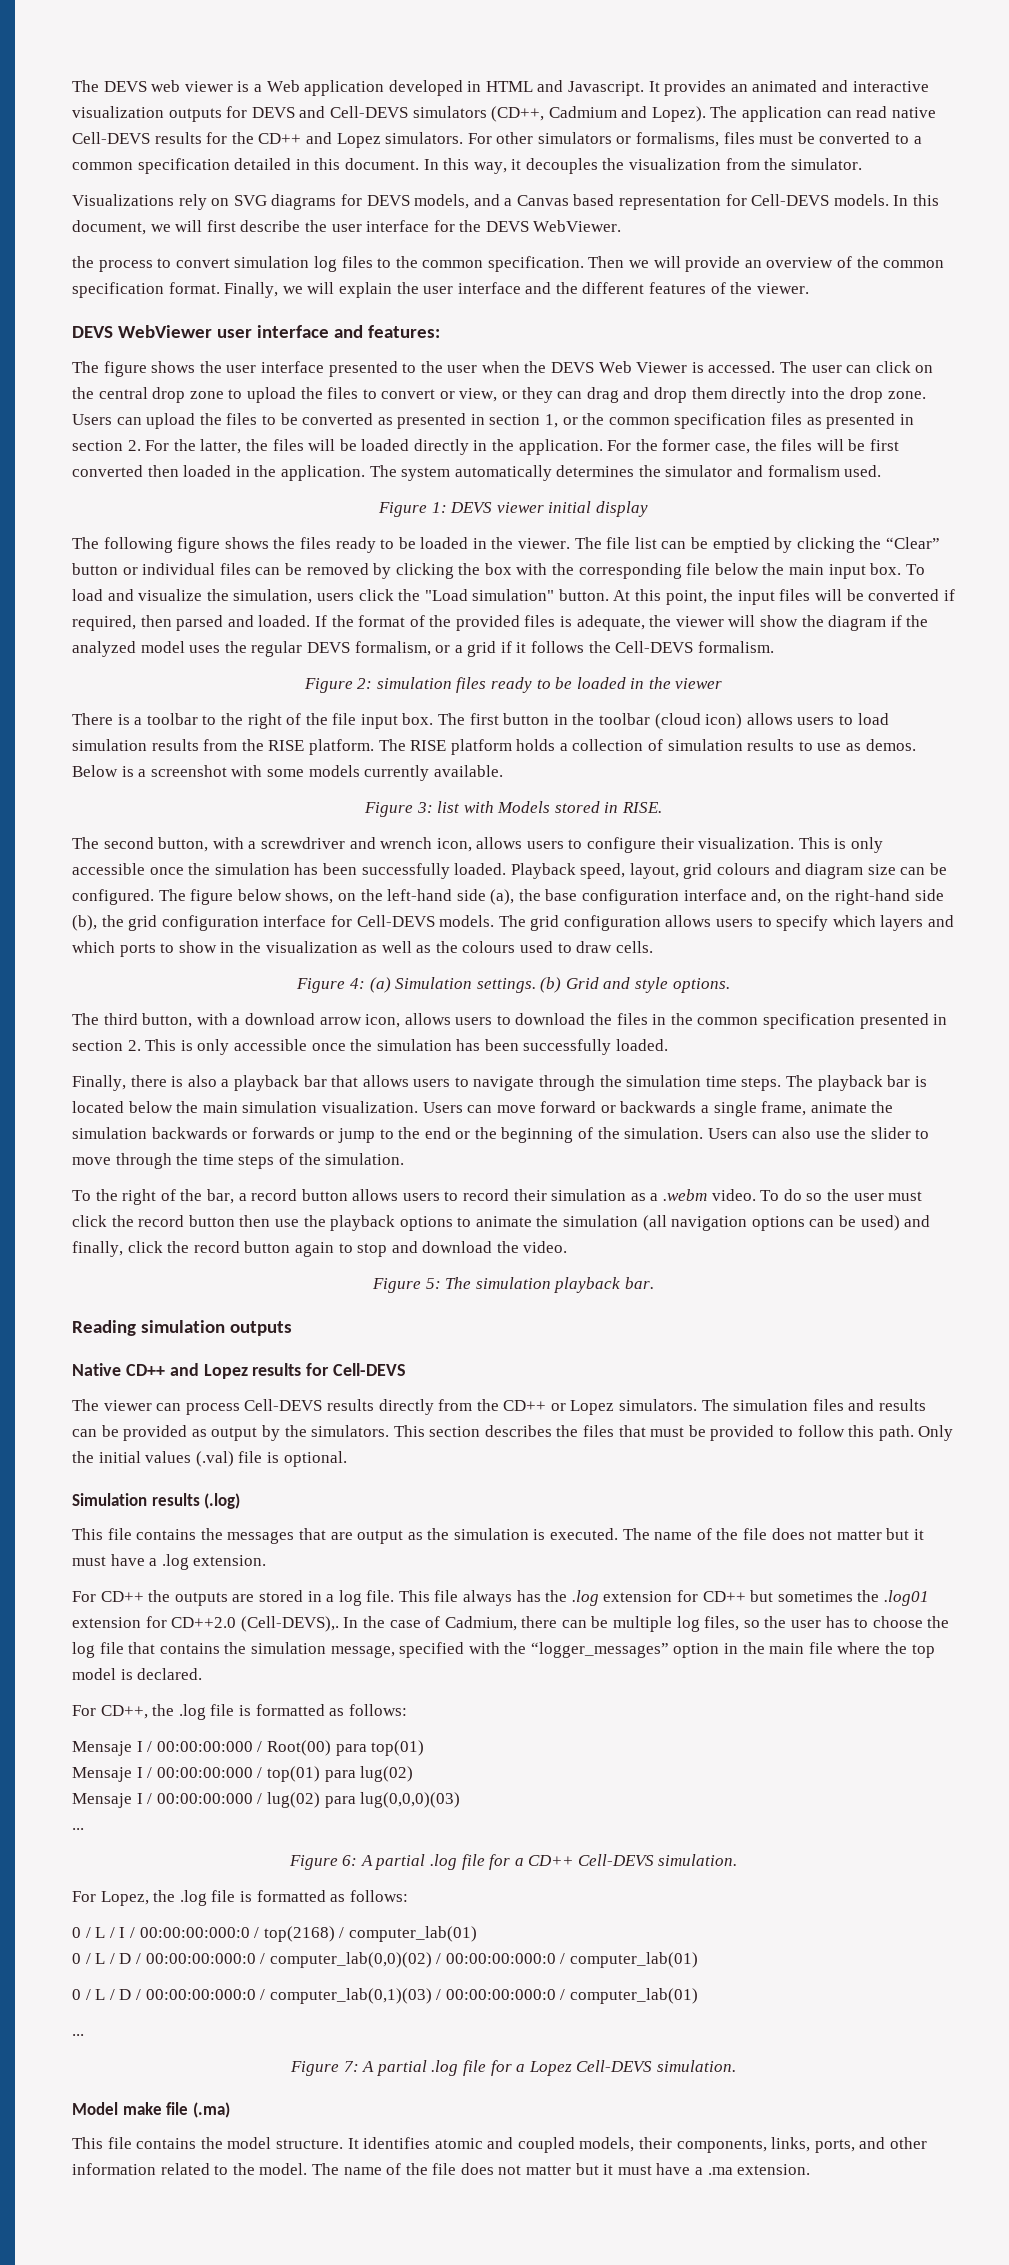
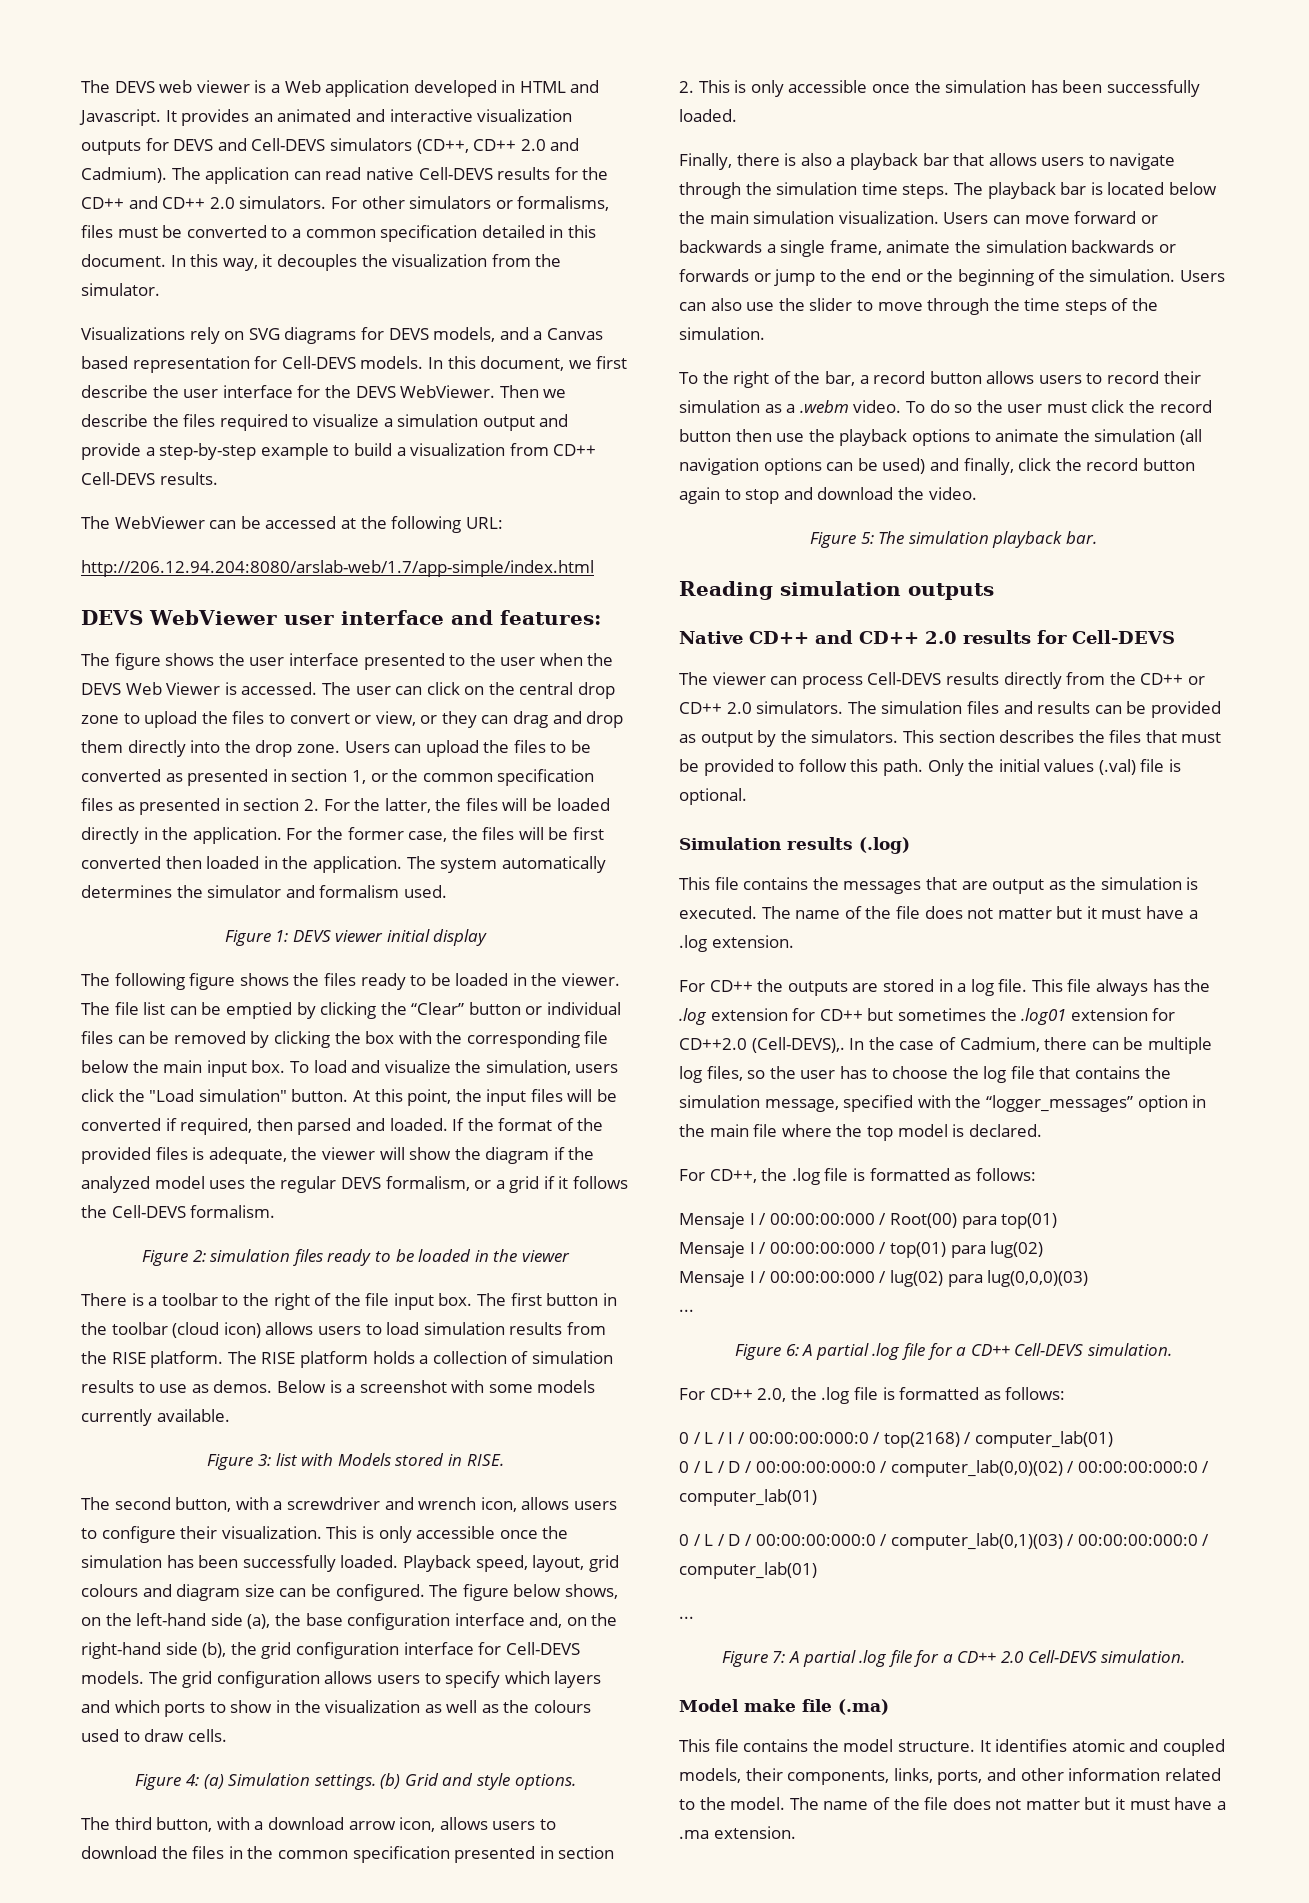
[548,106,706,122] Cadmium and Lopez). -> [473,138,580,151] [81,167,167,183] CD++ 2.0 and Cadmium).
[336,133,381,148] Lopez -> [162,197,235,209] CD++ 2.0
[175,220,203,232] will -> (592, 364) none
[72,256,945,272] [72,282,809,298] // the process to convert simulation log files to the common specification. Then we will provide an overview of the common specification format. Finally, we will explain the user interface and the different features of the viewer. -> [499,385,567,398] [81,414,569,431] [81,443,597,460] [81,472,218,485] [81,516,503,533] [81,560,594,577] Then we describe the files required to visualize a simulation output and provide a step-by-step example to build a visualization from CD++ Cell-DEVS results. // The WebViewer can be accessed at the following URL: // http://206.12.94.204:8080/arslab-web/1.7/app-simple/index.html
[203,1364,248,1379] Lopez -> [859,631,957,644] CD++ 2.0
[570,1400,615,1415] Lopez -> [679,702,752,714] CD++ 2.0
[100,1891,149,1906] Lopez, -> [709,1388,787,1402] CD++ 2.0,
[528,2061,572,2076] Lopez -> [957,1651,1025,1663] CD++ 2.0

